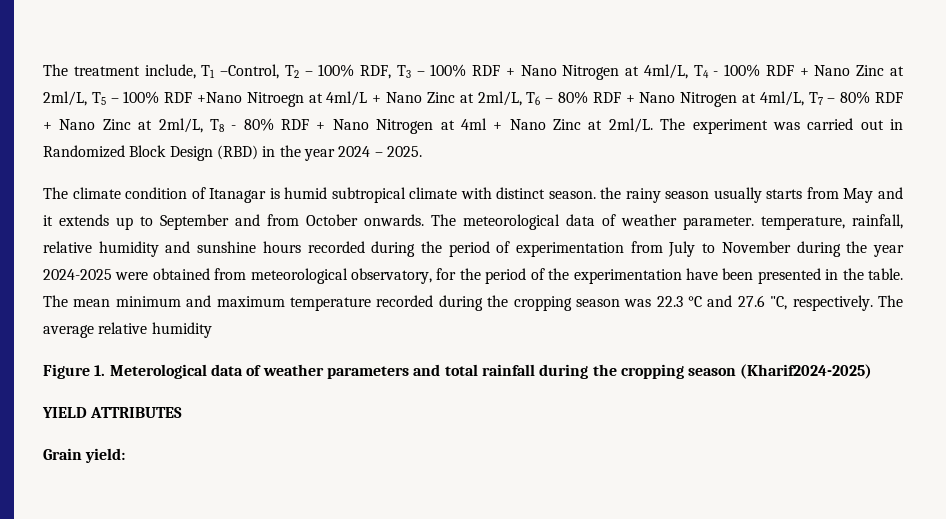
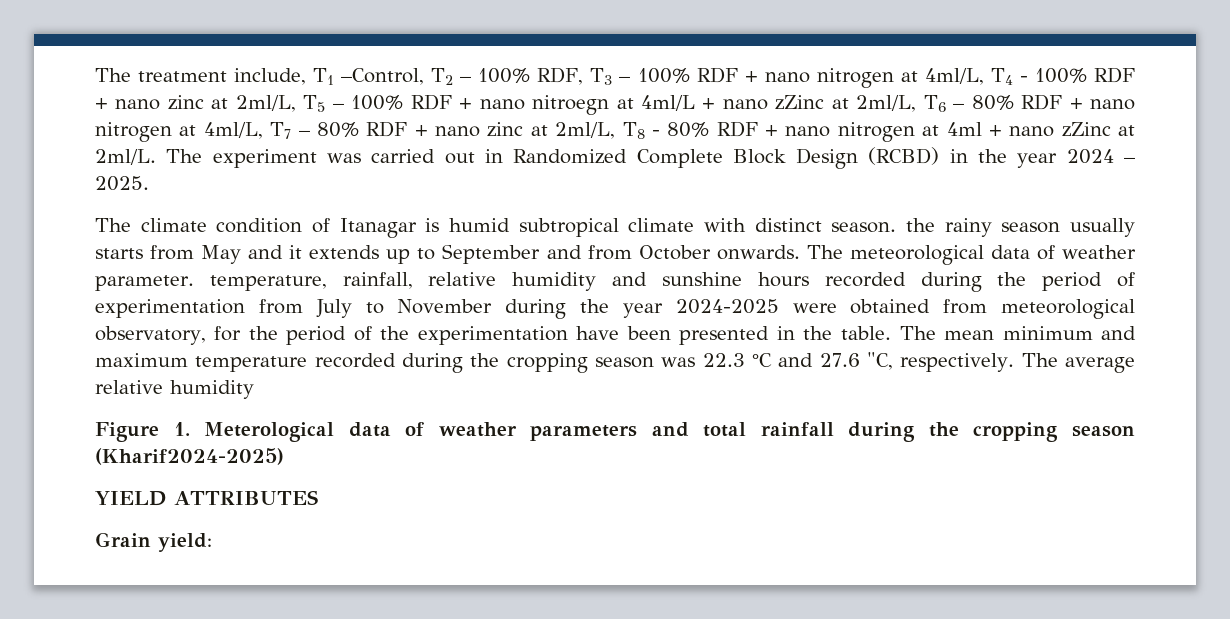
[520,65,620,80] Nano Nitrogen -> [764,68,894,88] nano nitrogen
[814,65,885,76] Nano Zinc -> [115,95,204,110] nano zinc
[197,92,304,107] +Nano Nitroegn -> [459,95,610,115] + nano nitroegn
[386,92,455,103] Nano Zinc -> [722,95,825,110] nano zZinc
[639,92,738,107] Nano Nitrogen -> [1090,99,1136,110] [95,122,172,142] nano nitrogen
[59,119,131,130] Nano Zinc -> [435,122,524,137] nano zinc
[332,119,434,134] Nano Nitrogen -> [785,122,915,142] nano nitrogen
[509,119,581,130] Nano Zinc -> [1009,122,1111,137] nano zZinc
(125, 151) none -> [636,149,723,168] Complete
[216,145,258,160] (RBD) -> [868,147,940,165] (RCBD)

